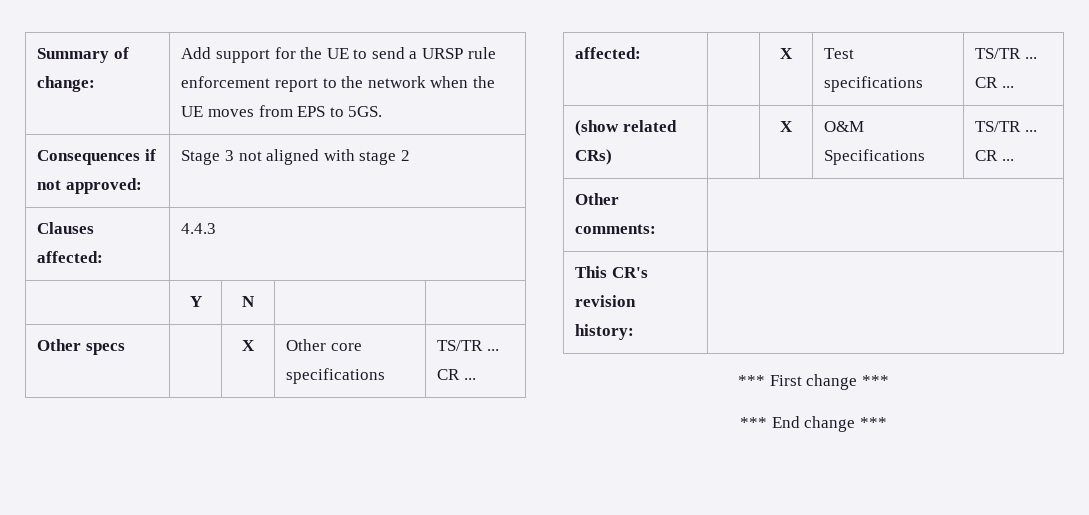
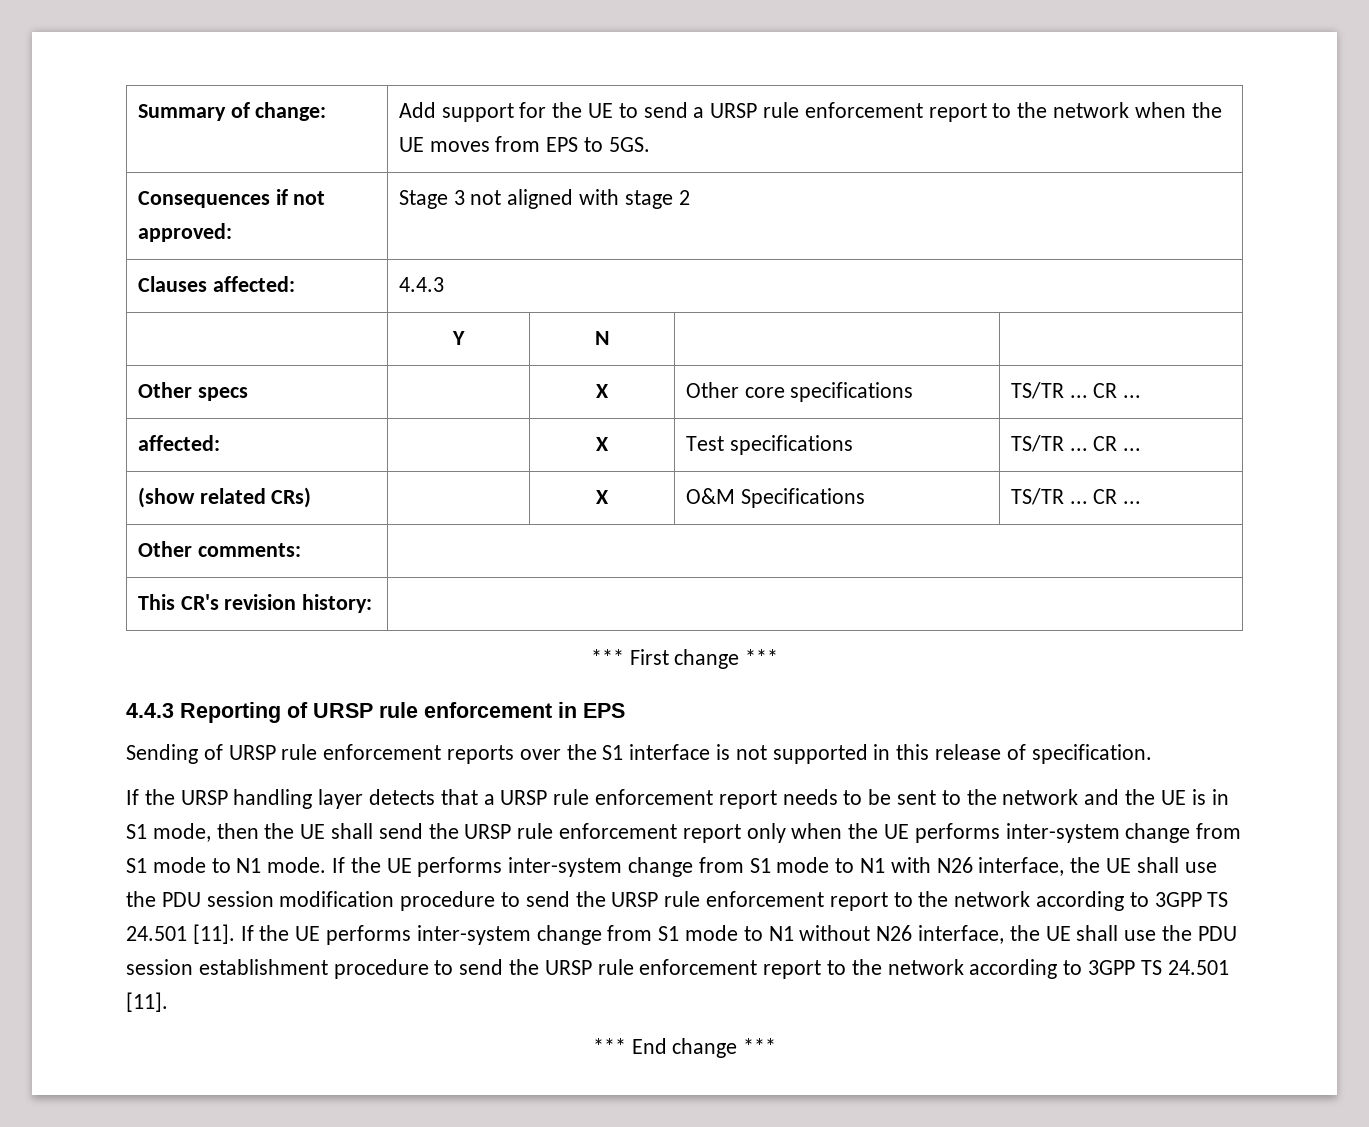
(889, 380) none -> [126,702,625,723] [126,744,1152,764] [126,789,1229,809] [126,823,1242,843] [126,857,1217,877] [126,891,1229,911] [126,924,1237,945] [126,959,1229,979] [126,992,168,1012] // 4.4.3 Reporting of URSP rule enforcement in EPS // Sending of URSP rule enforcement reports over the S1 interface is not supported in this release of specification. // If the URSP handling layer detects that a URSP rule enforcement report needs to be sent to the network and the UE is in S1 mode, then the UE shall send the URSP rule enforcement report only when the UE performs inter-system change from S1 mode to N1 mode. If the UE performs inter-system change from S1 mode to N1 with N26 interface, the UE shall use the PDU session modification procedure to send the URSP rule enforcement report to the network according to 3GPP TS 24.501 [11]. If the UE performs inter-system change from S1 mode to N1 without N26 interface, the UE shall use the PDU session establishment procedure to send the URSP rule enforcement report to the network according to 3GPP TS 24.501 [11].

